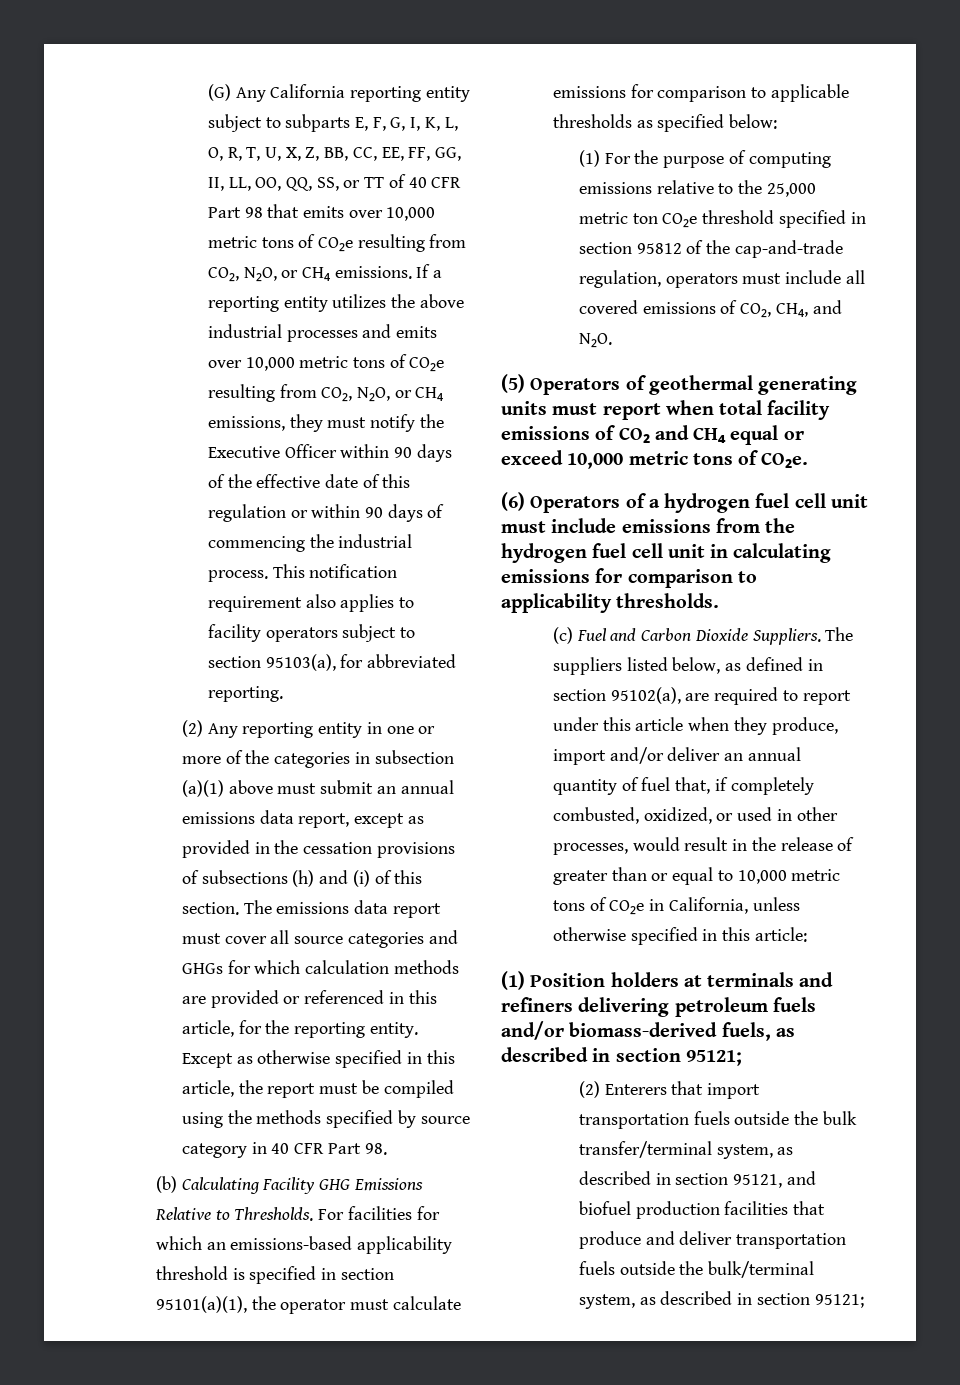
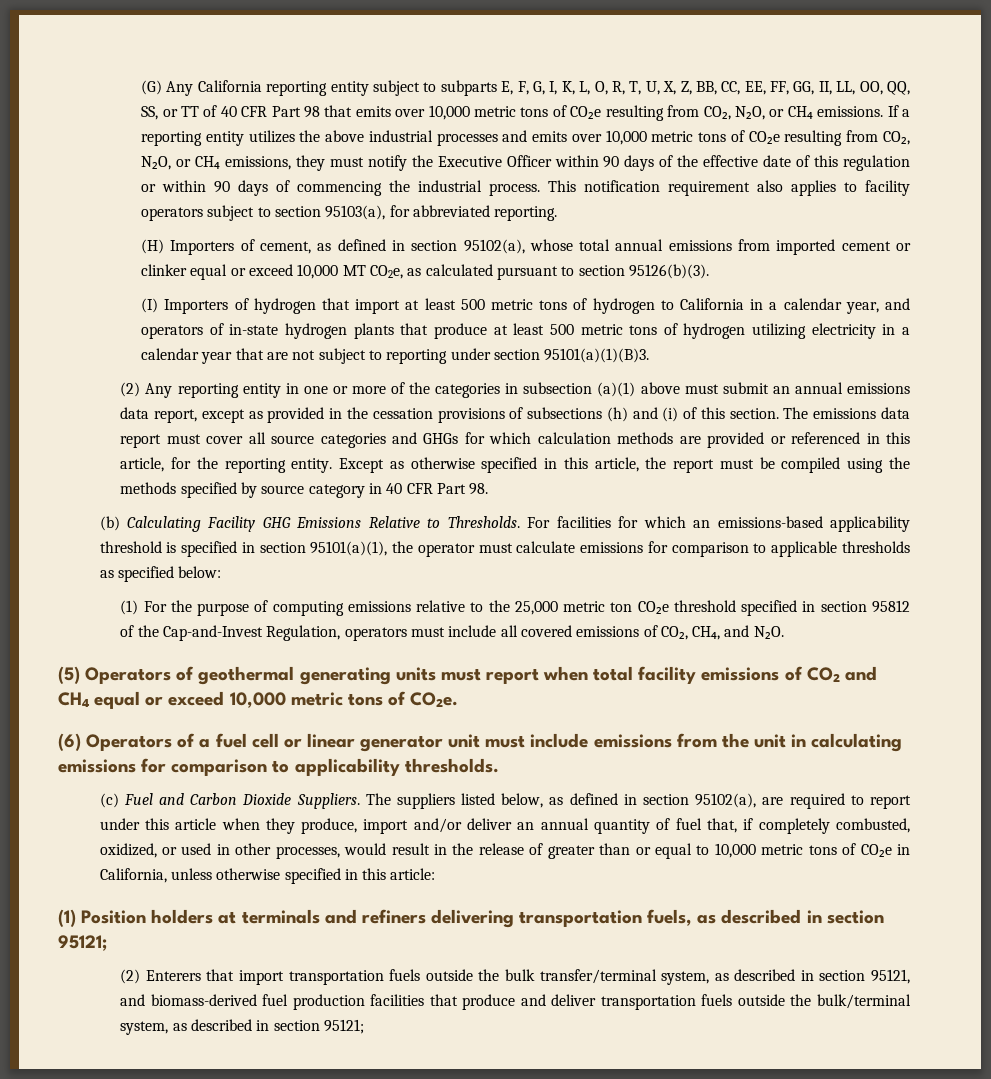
(283, 694) none -> [141,239,912,255] [141,264,709,280] [141,298,911,314] [141,323,911,339] [141,348,650,364] // (H) Importers of cement, as defined in section 95102(a), whose total annual emissions from imported cement or clinker equal or exceed 10,000 MT CO2e, as calculated pursuant to section 95126(b)(3). // (I) Importers of hydrogen that import at least 500 metric tons of hydrogen to California in a calendar year, and operators of in-state hydrogen plants that produce at least 500 metric tons of hydrogen utilizing electricity in a calendar year that are not subject to reporting under section 95101(a)(1)(B)3.
[734,240,843,258] [578,270,661,288] cap-and-trade regulation, -> [162,625,341,641] Cap-and-Invest Regulation,
[664,493,826,513] hydrogen fuel cell -> [215,733,444,752] fuel cell or linear generator
[501,543,663,563] hydrogen fuel cell -> (749, 740) none
[674,997,816,1017] [501,1021,718,1040] petroleum fuels and/or biomass-derived -> [519,910,643,927] transportation
[578,1201,631,1215] biofuel -> [150,994,289,1006] biomass-derived fuel

